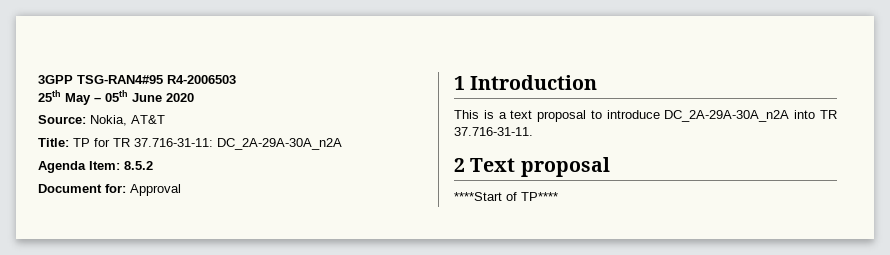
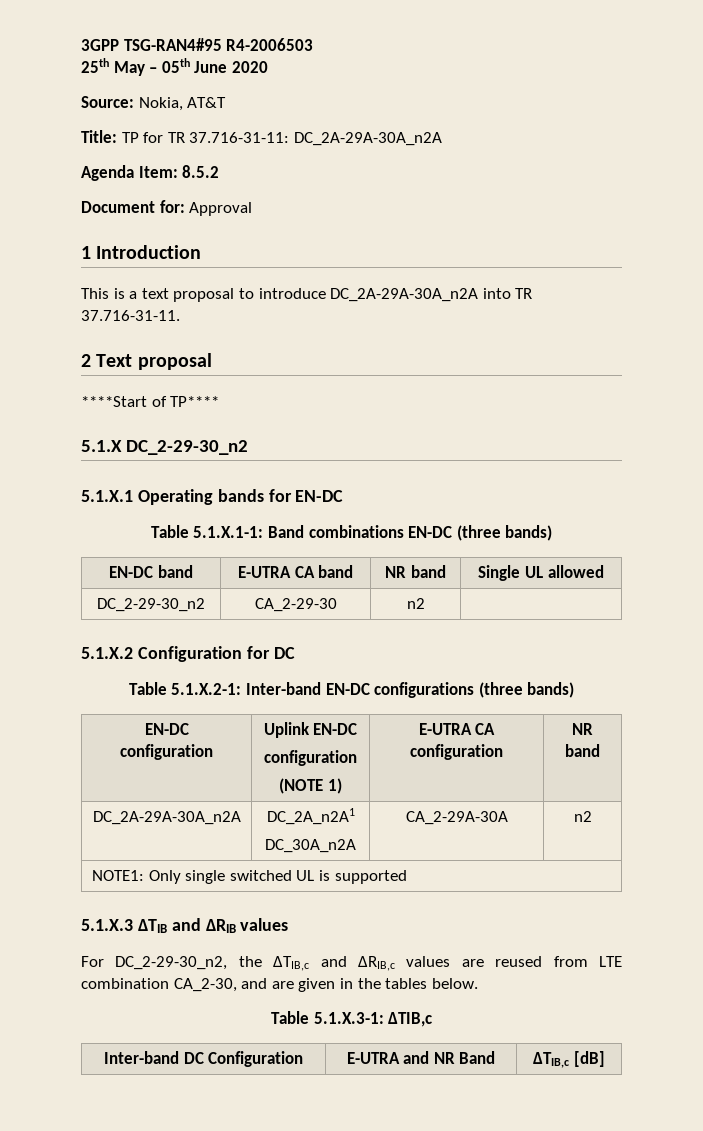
(558, 196) none -> [81,440,248,455] [81,489,344,505] [150,525,553,541] [109,565,193,578] [237,565,354,578] [385,565,446,578] [478,565,604,581] [97,598,205,612] [254,598,337,612] [406,598,425,609] [81,646,295,662] [128,682,575,698] [144,723,189,735] [120,744,213,760] [263,722,358,738] [264,750,357,766] [279,778,342,794] [418,723,496,735] [410,744,503,760] [572,723,593,735] [565,744,600,757] [92,811,241,825] [266,808,355,825] [265,839,356,853] [405,811,508,825] [573,811,592,822] [91,870,407,884] [81,918,289,933] [81,956,622,971] [81,978,478,992] [270,1011,433,1027] [103,1051,304,1067] [346,1051,496,1064] [533,1051,605,1068] // 5.1.X DC_2-29-30_n2 // 5.1.X.1 Operating bands for EN-DC // Table 5.1.X.1-1: Band combinations EN-DC (three bands) // EN-DC band | E-UTRA CA band | NR band | Single UL allowed // DC_2-29-30_n2 | CA_2-29-30 | n2 | // 5.1.X.2 Configuration for DC // Table 5.1.X.2-1: Inter-band EN-DC configurations (three bands) // EN-DC // configuration | Uplink EN-DC // configuration // (NOTE 1) | E-UTRA CA configuration | NR band // DC_2A-29A-30A_n2A | DC_2A_n2A1 // DC_30A_n2A | CA_2-29A-30A | n2 // NOTE1: Only single switched UL is supported // 5.1.X.3 ∆TIB and ∆RIB values // For DC_2-29-30_n2, the ΔTIB,c and ΔRIB,c values are reused from LTE combination CA_2-30, and are given in the tables below. // Table 5.1.X.3-1: ΔTIB,c // Inter-band DC Configuration | E-UTRA and NR Band | ΔTIB,c [dB]

